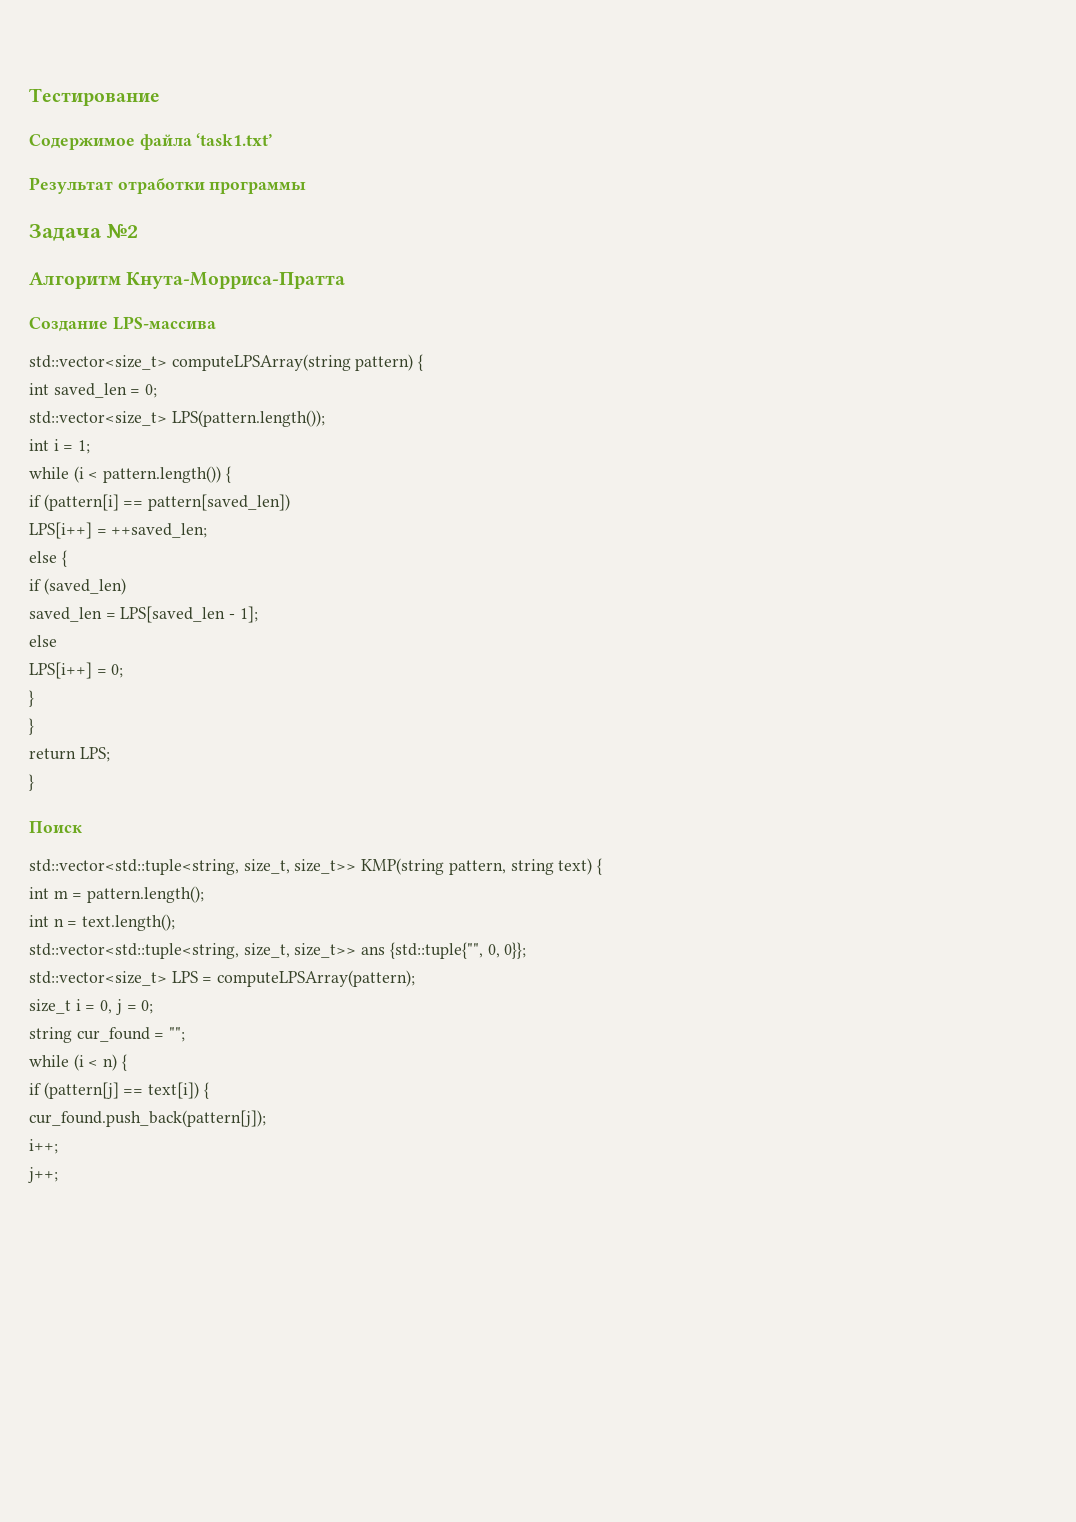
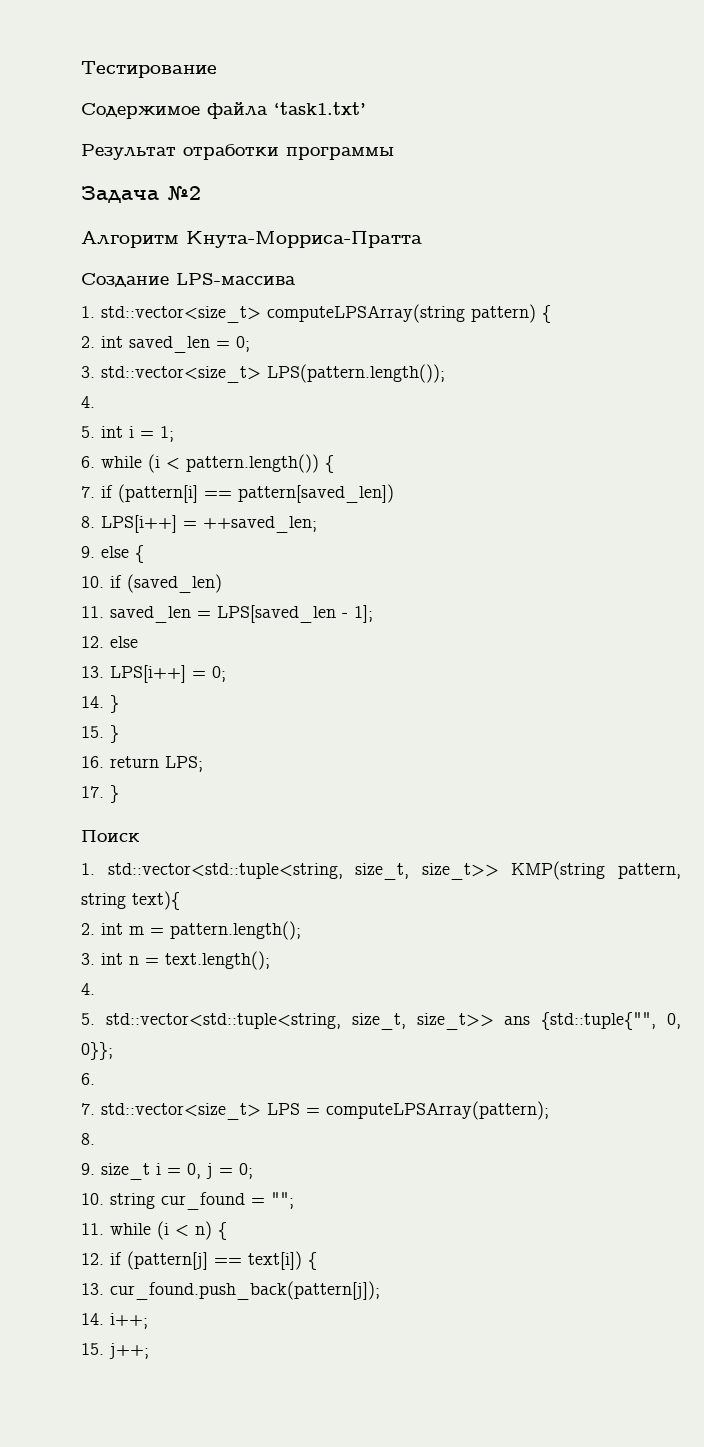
(216, 323) none -> [81,306,95,318] 1.
(424, 362) none -> [81,336,95,348] 2.
(158, 391) none -> [81,366,95,378] 3.
(325, 418) none -> [81,396,95,408] [81,426,95,438] 4. // 5.
(91, 447) none -> [81,456,95,468] 6.
(231, 474) none -> [81,486,95,498] 7.
(291, 502) none -> [81,516,95,528] 8.
(208, 530) none -> [81,546,95,558] 9.
(67, 558) none -> [81,576,104,588] 10.
(126, 586) none -> [81,606,104,618] 11.
(258, 614) none -> [81,636,104,648] 12.
(57, 641) none -> [81,666,104,678] 13.
[29,690,34,707] [29,718,34,735] } // } // -> [81,695,119,713] [81,725,119,743] [81,756,104,768] 14. } // 15. } // 16.
(110, 754) none -> [81,786,104,798] 17.
(82, 827) none -> [81,863,95,875] 1.
[558,858,603,875] text) { // -> [132,891,180,910] [81,923,95,935] text){ // 2.
(205, 894) none -> [81,953,95,965] 3.
(176, 922) none -> [81,983,95,995] [81,1013,95,1025] 4. // 5.
(527, 950) none -> [81,1073,95,1085] [81,1103,95,1115] 6. // 7.
(416, 978) none -> [81,1133,95,1145] [81,1163,95,1175] 8. // 9.
(154, 1007) none -> [81,1193,104,1205] 10.
(186, 1034) none -> [81,1223,104,1235] 11.
(127, 1062) none -> [81,1253,104,1265] 12.
(209, 1090) none -> [81,1283,104,1295] 13.
(266, 1118) none -> [81,1313,104,1325] 14.
(58, 1146) none -> [81,1343,104,1355] 15.

